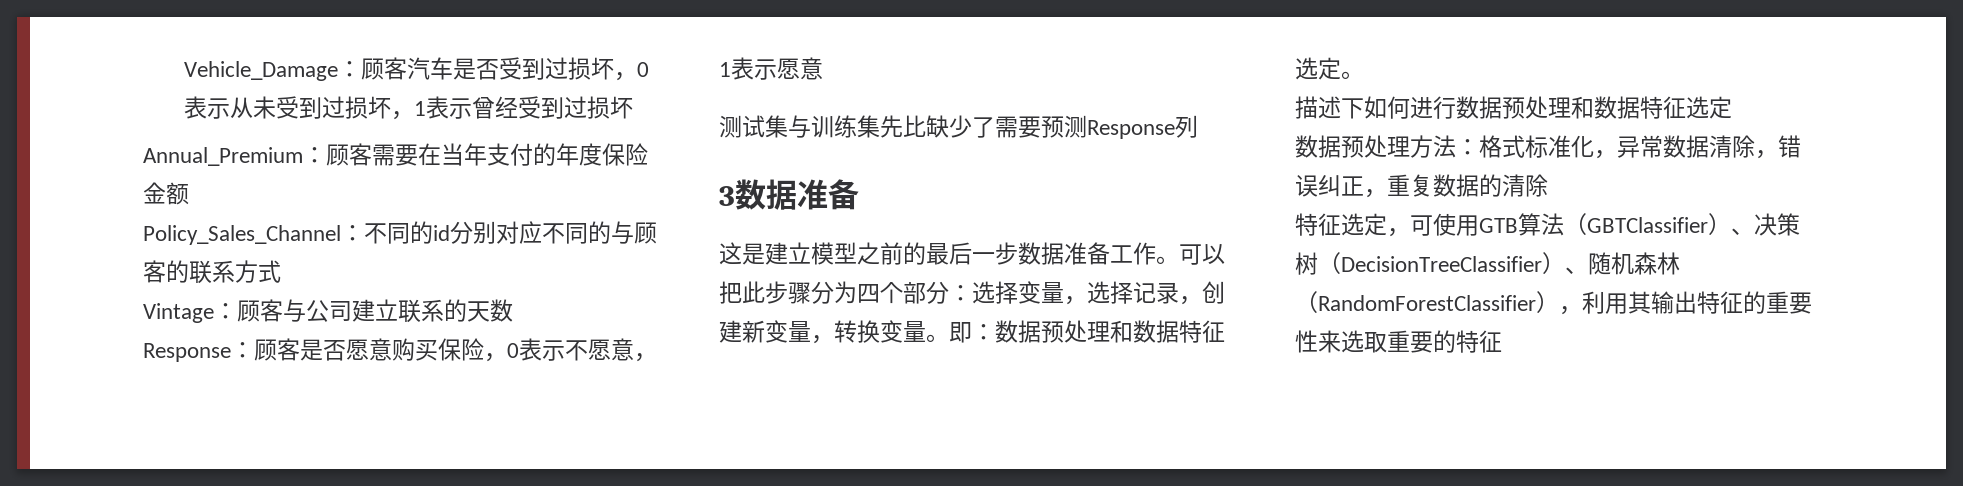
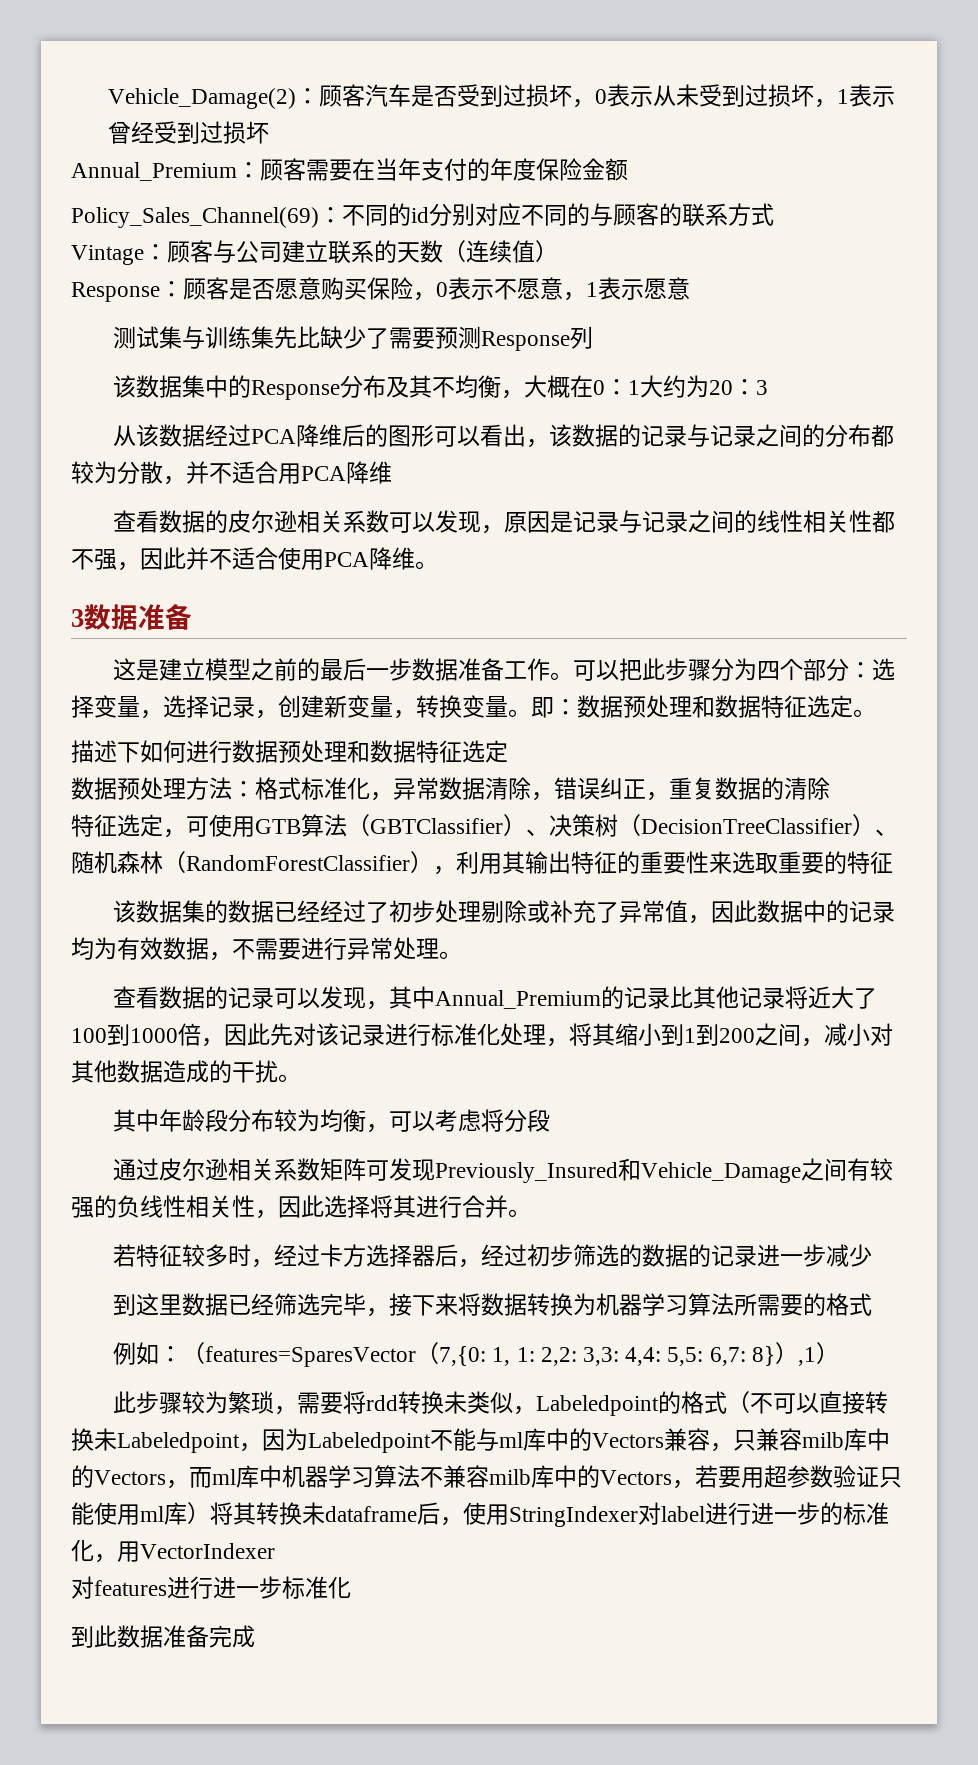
[184,61,339,81] Vehicle_Damage -> [108,88,297,109] Vehicle_Damage(2)
[143,225,341,245] Policy_Sales_Channel -> [71,207,319,228] Policy_Sales_Channel(69)
(513, 310) none -> [443,240,558,263] （连续值）
(1198, 126) none -> [113,375,769,400] [113,424,895,448] [71,461,392,485] [113,510,896,534] [71,547,438,571] // 该数据集中的Response分布及其不均衡，大概在0：1大约为20：3 // 从该数据经过PCA降维后的图形可以看出，该数据的记录与记录之间的分布都较为分散，并不适合用PCA降维 // 查看数据的皮尔逊相关系数可以发现，原因是记录与记录之间的线性相关性都不强，因此并不适合使用PCA降维。
(1502, 341) none -> [113,900,896,924] [71,937,462,961] [113,986,878,1010] [71,1023,893,1047] [71,1060,301,1083] [113,1109,551,1133] [113,1158,894,1183] [71,1195,531,1219] [113,1244,873,1268] [113,1293,873,1317] [113,1342,839,1367] [113,1391,889,1416] [71,1428,890,1453] [71,1465,902,1489] [71,1502,889,1527] [71,1539,275,1563] [71,1576,351,1599] [71,1625,255,1648] // 该数据集的数据已经经过了初步处理剔除或补充了异常值，因此数据中的记录均为有效数据，不需要进行异常处理。 // 查看数据的记录可以发现，其中Annual_Premium的记录比其他记录将近大了100到1000倍，因此先对该记录进行标准化处理，将其缩小到1到200之间，减小对其他数据造成的干扰。 // 其中年龄段分布较为均衡，可以考虑将分段 // 通过皮尔逊相关系数矩阵可发现Previously_Insured和Vehicle_Damage之间有较强的负线性相关性，因此选择将其进行合并。 // 若特征较多时，经过卡方选择器后，经过初步筛选的数据的记录进一步减少 // 到这里数据已经筛选完毕，接下来将数据转换为机器学习算法所需要的格式 // 例如：（features=SparesVector（7,{0: 1, 1: 2,2: 3,3: 4,4: 5,5: 6,7: 8}）,1） // 此步骤较为繁琐，需要将rdd转换未类似，Labeledpoint的格式（不可以直接转换未Labeledpoint，因为Labeledpoint不能与ml库中的Vectors兼容，只兼容milb库中的Vectors，而ml库中机器学习算法不兼容milb库中的Vectors，若要用超参数验证只能使用ml库）将其转换未dataframe后，使用StringIndexer对label进行进一步的标准化，用VectorIndexer // 对features进行进一步标准化 // 到此数据准备完成

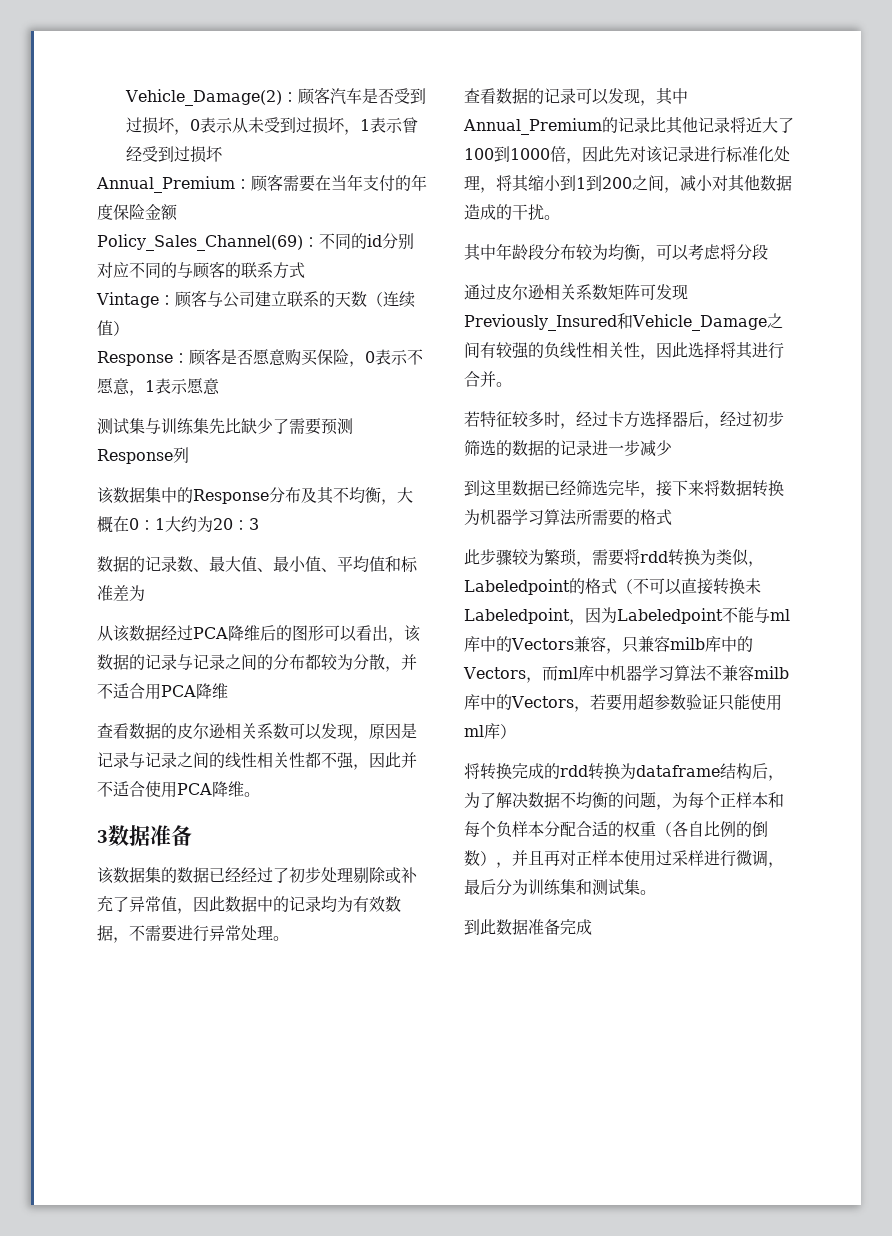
(769, 387) none -> [97,556,418,573] [97,585,145,601] // 数据的记录数、最大值、最小值、平均值和标准差为
[113,658,896,681] [71,695,876,719] [71,740,508,763] [71,777,830,801] [71,814,898,838] [71,851,893,875] // 这是建立模型之前的最后一步数据准备工作。可以把此步骤分为四个部分：选择变量，选择记录，创建新变量，转换变量。即：数据预处理和数据特征选定。 // 描述下如何进行数据预处理和数据特征选定 // 数据预处理方法：格式标准化，异常数据清除，错误纠正，重复数据的清除 // 特征选定，可使用GTB算法（GBTClassifier）、决策树（DecisionTreeClassifier）、随机森林（RandomForestClassifier），利用其输出特征的重要性来选取重要的特征 -> (192, 835) none
[113,1342,839,1367] // 例如：（features=SparesVector（7,{0: 1, 1: 2,2: 3,3: 4,4: 5,5: 6,7: 8}）,1） -> (672, 517) none
[444,1391,468,1414] 未 -> [700,549,716,565] 为
[210,1502,889,1527] [71,1539,275,1563] [71,1576,351,1599] 将其转换未dataframe后，使用StringIndexer对label进行进一步的标准化，用VectorIndexer // 对features进行进一步标准化 -> [464,763,784,781] [464,792,784,810] [464,821,768,838] [464,850,784,868] [464,879,656,895] // 将转换完成的rdd转换为dataframe结构后，为了解决数据不均衡的问题，为每个正样本和每个负样本分配合适的权重（各自比例的倒数），并且再对正样本使用过采样进行微调，最后分为训练集和测试集。

